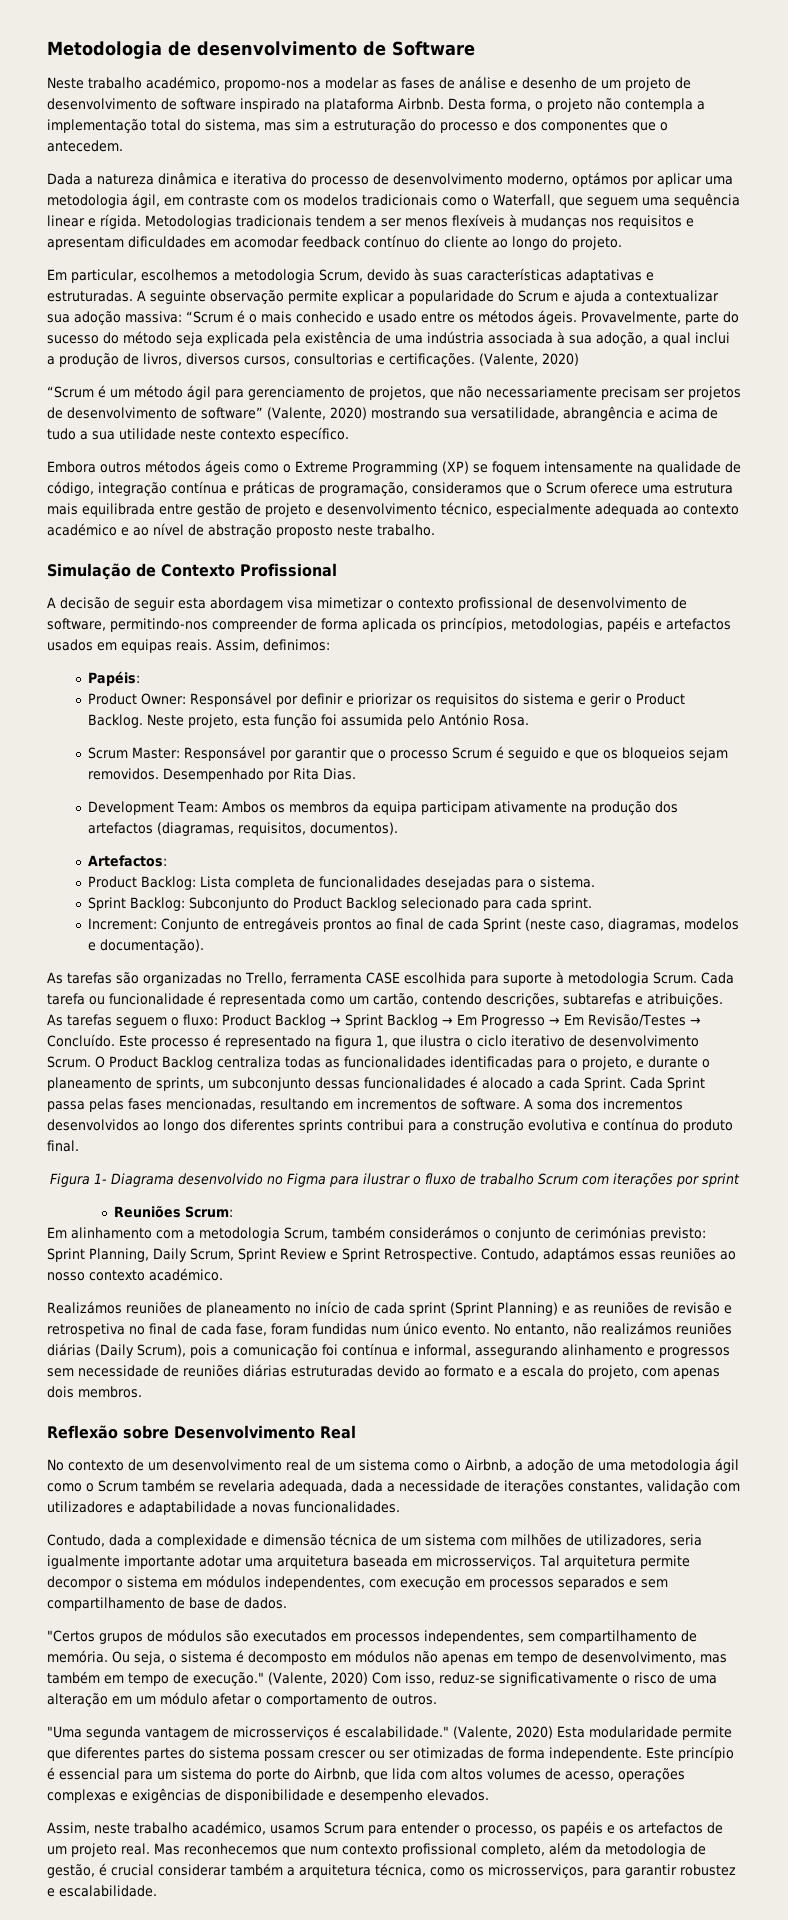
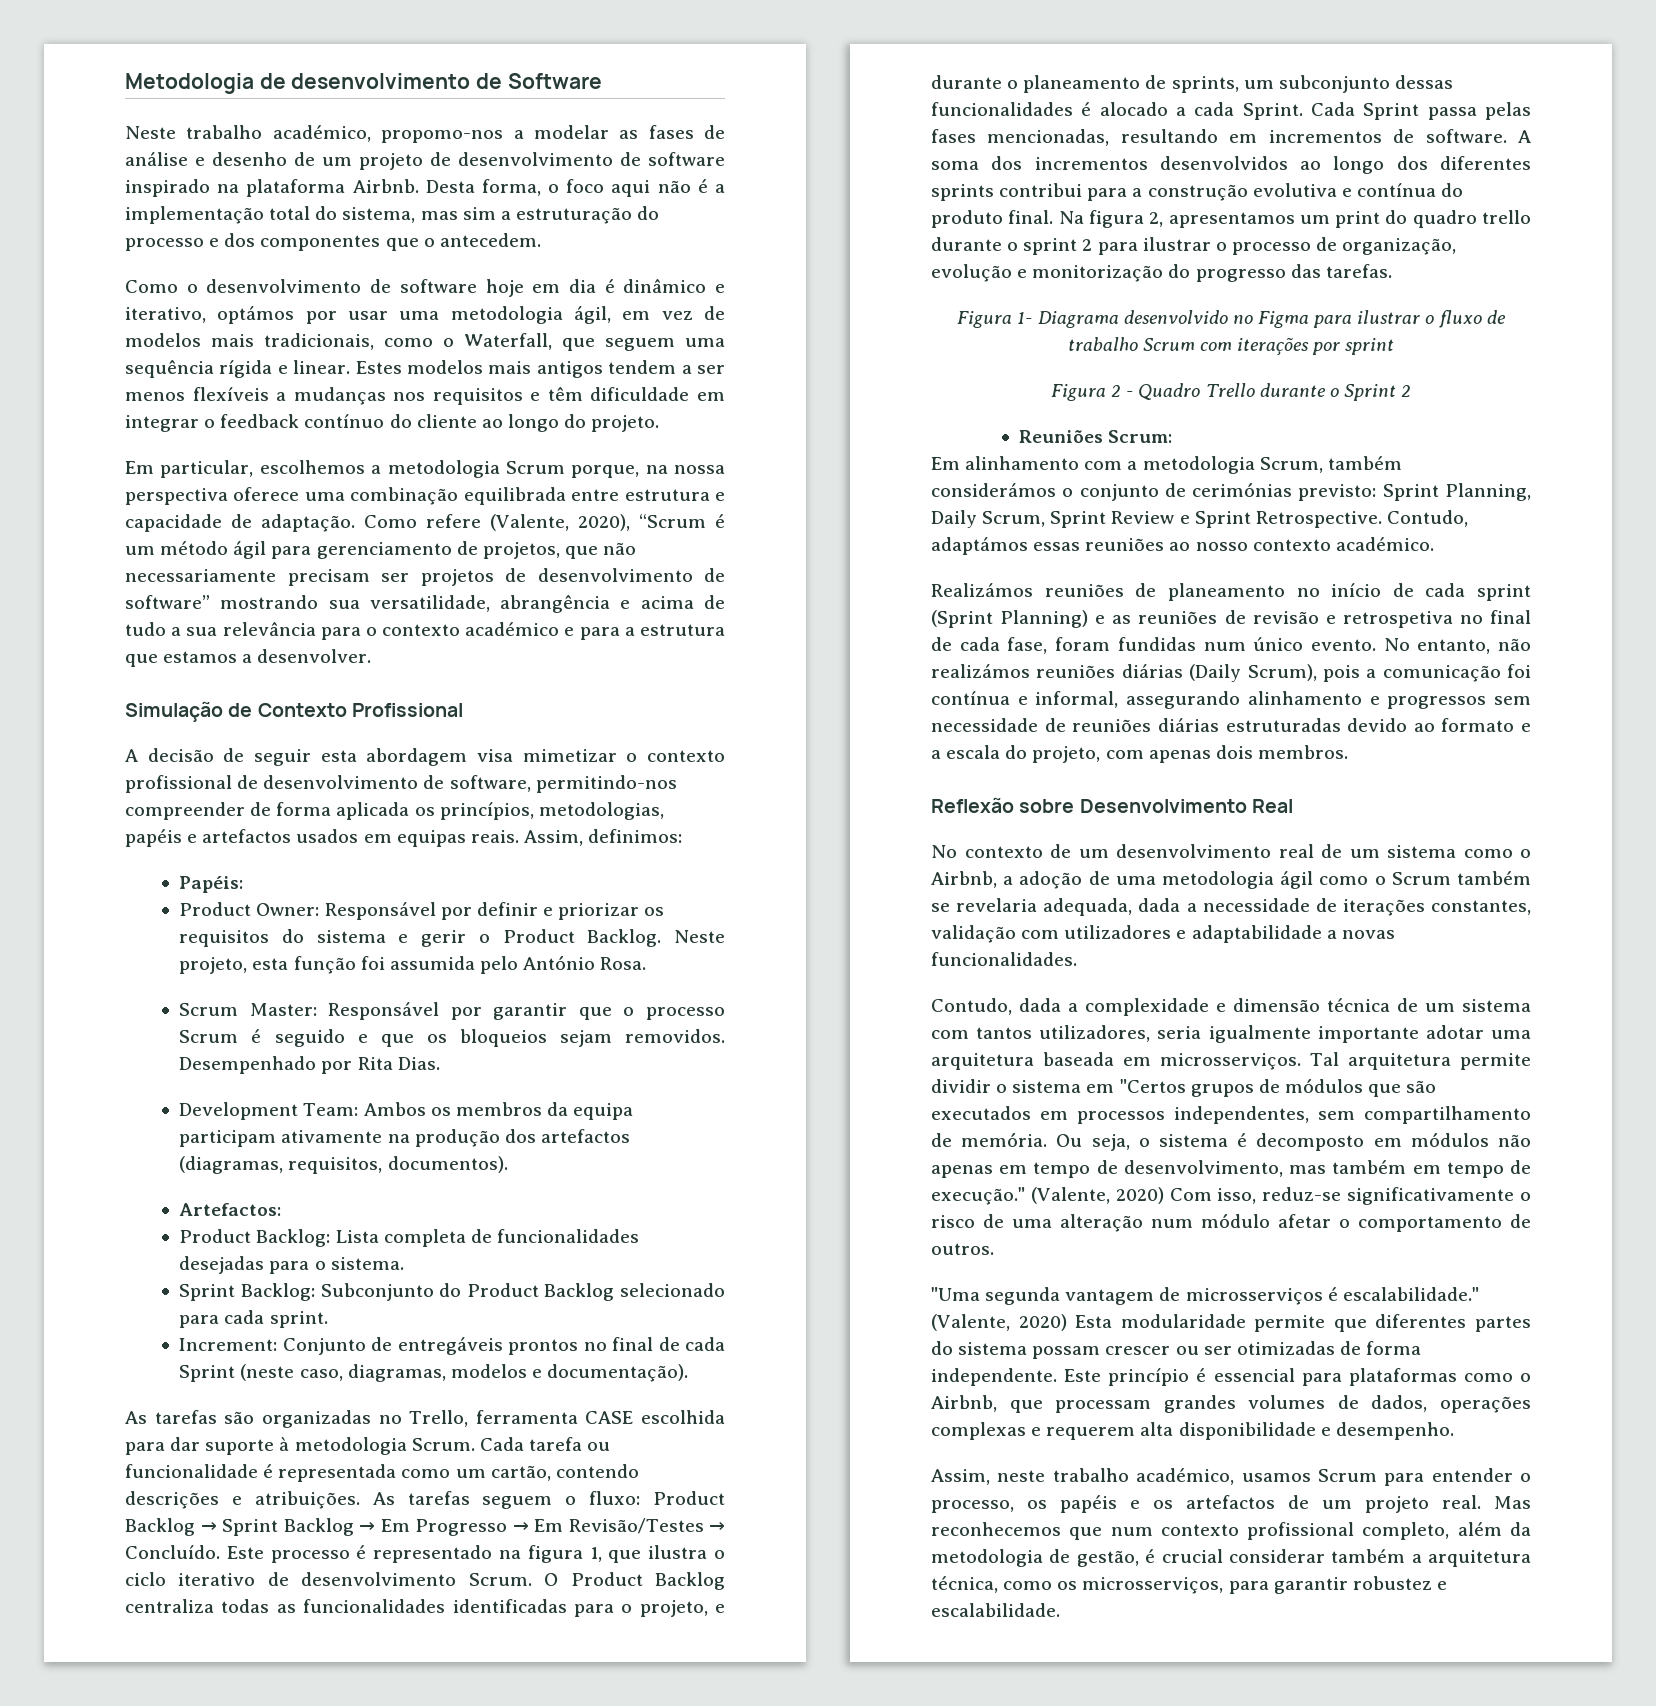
[547,98,693,112] projeto não contempla -> [566,179,708,197] foco aqui não é
[47,172,568,187] Dada a natureza dinâmica e iterativa do processo de desenvolvimento moderno, -> [125,279,725,297] [125,307,206,323] Como o desenvolvimento de software hoje em dia é dinâmico e iterativo,
[657,173,702,187] aplicar -> [348,311,388,320] usar
[188,194,438,206] contraste com os modelos tradicionais -> [661,306,725,320] [125,333,375,350] vez de modelos mais tradicionais,
[47,214,312,229] linear e rígida. Metodologias tradicionais -> [219,360,603,378] rígida e linear. Estes modelos mais antigos
[509,214,517,227] à -> [276,392,287,401] a
[47,236,299,250] apresentam dificuldades em acomodar -> [547,387,725,401] [125,415,216,432] têm dificuldade em integrar o
[319,268,654,283] [47,290,719,304] [47,310,739,325] [47,331,730,346] [47,353,579,367] Scrum, devido às suas características adaptativas e estruturadas. A seguinte observação permite explicar a popularidade do Scrum e ajuda a contextualizar sua adoção massiva: “Scrum é o mais conhecido e usado entre os métodos ágeis. Provavelmente, parte do sucesso do método seja explicada pela existência de uma indústria associada à sua adoção, a qual inclui a produção de livros, diversos cursos, consultorias e certificações. (Valente, 2020) // -> [505,461,725,478] [125,487,726,505] [125,514,630,532] Scrum porque, na nossa perspectiva oferece uma combinação equilibrada entre estrutura e capacidade de adaptação. Como refere (Valente, 2020),
[267,407,367,420] (Valente, 2020) -> (210, 602) none
[119,427,349,442] [47,460,741,475] [47,481,733,496] [47,502,739,517] [47,523,435,538] utilidade neste contexto específico. // Embora outros métodos ágeis como o Extreme Programming (XP) se foquem intensamente na qualidade de código, integração contínua e práticas de programação, consideramos que o Scrum oferece uma estrutura mais equilibrada entre gestão de projeto e desenvolvimento técnico, especialmente adequada ao contexto académico e ao nível de abstração proposto neste trabalho. -> [222,622,725,640] [125,649,372,667] relevância para o contexto académico e para a estrutura que estamos a desenvolver.
[375,921,392,930] ao -> [583,1342,607,1351] no
(499, 980) none -> [170,1437,201,1451] dar
[486,993,631,1007] descrições, subtarefas -> [125,1491,219,1509] descrições
(79, 1146) none -> [1058,210,1531,228] [931,237,1457,255] [931,264,1392,282] Na figura 2, apresentamos um print do quadro trello durante o sprint 2 para ilustrar o processo de organização, evolução e monitorização do progresso das tarefas.
(740, 1180) none -> [1050,383,1412,401] // Figura 2 - Quadro Trello durante o Sprint 2
[511,1534,582,1546] milhões de -> [976,1027,1033,1039] tantos
[47,1576,112,1590] decompor -> [931,1079,991,1093] dividir
[206,1575,668,1590] [47,1597,287,1611] módulos independentes, com execução em processos separados e sem compartilhamento de base de dados. // -> (1115, 1088) none
(222, 1635) none -> [1368,1084,1402,1097] que
[112,1696,156,1705] em um -> [1151,1219,1193,1228] num
[157,1768,483,1782] um sistema do porte do Airbnb, que lida com altos -> [1348,1368,1531,1386] [931,1395,1236,1413] plataformas como o Airbnb, que processam grandes
[565,1771,614,1781] acesso, -> [1371,1395,1428,1412] dados,
[132,1788,489,1803] exigências de disponibilidade e desempenho elevados. -> [1046,1422,1454,1440] requerem alta disponibilidade e desempenho.

